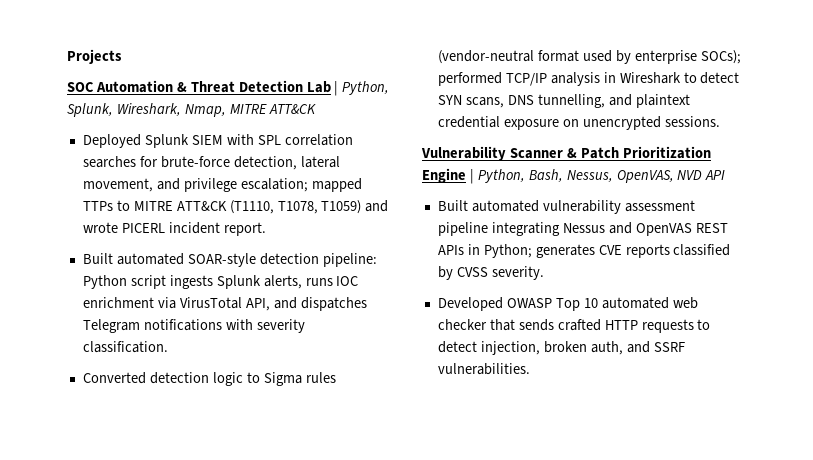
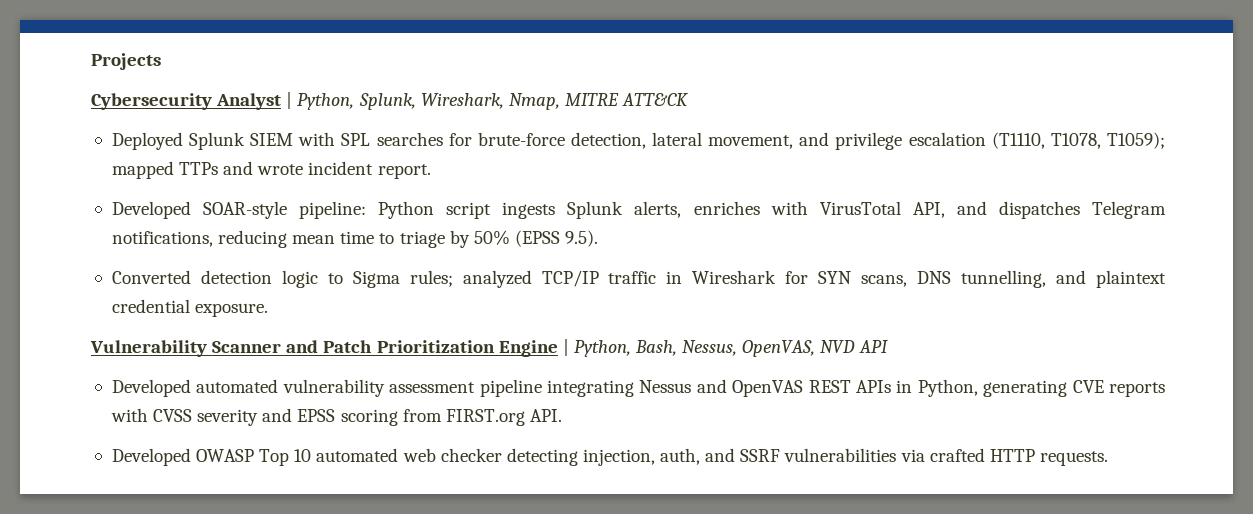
[67,80,331,93] SOC Automation & Threat Detection Lab -> [91,93,282,110] Cybersecurity Analyst
[284,134,353,146] correlation -> (371, 139) none
[240,178,362,192] [82,200,362,214] escalation; mapped TTPs to MITRE ATT&CK (T1110, T1078, T1059) -> [908,132,1166,149] [111,161,219,179] escalation (T1110, T1078, T1059); mapped TTPs
[121,223,165,233] PICERL -> (304, 169) none
[82,253,319,267] Built automated SOAR-style detection -> [111,201,287,219] Developed SOAR-style
[305,276,359,286] [82,297,176,309] runs IOC enrichment via -> [693,201,808,215] enriches with
[143,319,305,333] [82,341,168,353] notifications with severity classification. -> [111,230,599,248] notifications, reducing mean time to triage by 50% (EPSS 9.5).
[305,372,336,383] [437,50,741,64] [437,72,740,86] rules (vendor-neutral format used by enterprise SOCs); performed TCP/IP analysis in Wireshark to detect -> [409,270,809,288] rules; analyzed TCP/IP traffic in Wireshark for
[503,116,720,130] exposure on unencrypted sessions. -> [195,303,269,317] exposure.
[566,148,577,158] & -> [286,340,319,353] and
[437,200,468,211] Built -> [111,379,191,397] Developed
[483,244,731,258] [437,266,544,280] Python; generates CVE reports classified by CVSS severity. -> [917,379,1165,397] [110,408,562,426] Python, generating CVE reports with CVSS severity and EPSS scoring from FIRST.org API.
[489,319,711,333] [437,341,685,355] [437,363,530,375] that sends crafted HTTP requests to detect injection, broken auth, and SSRF vulnerabilities. -> [506,448,1108,466] detecting injection, auth, and SSRF vulnerabilities via crafted HTTP requests.

